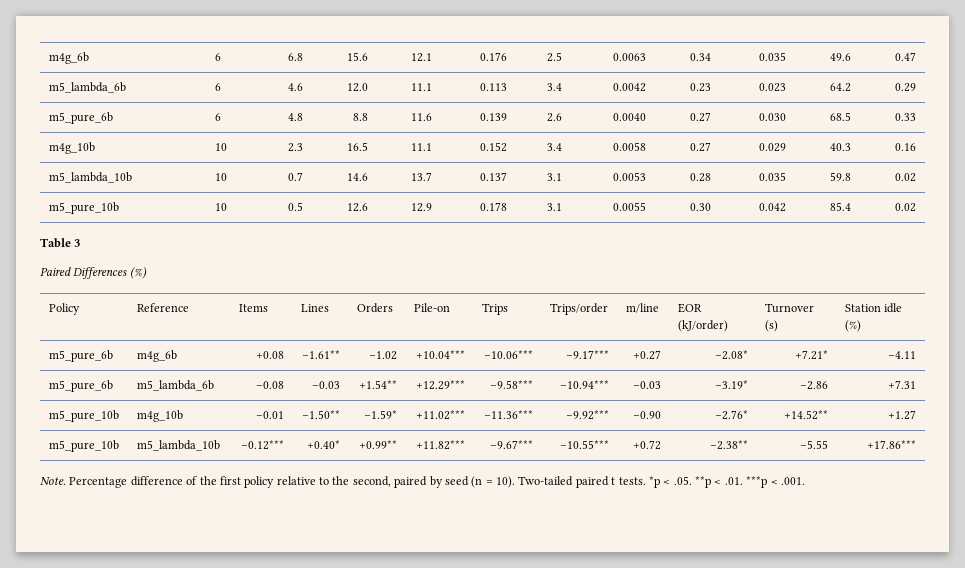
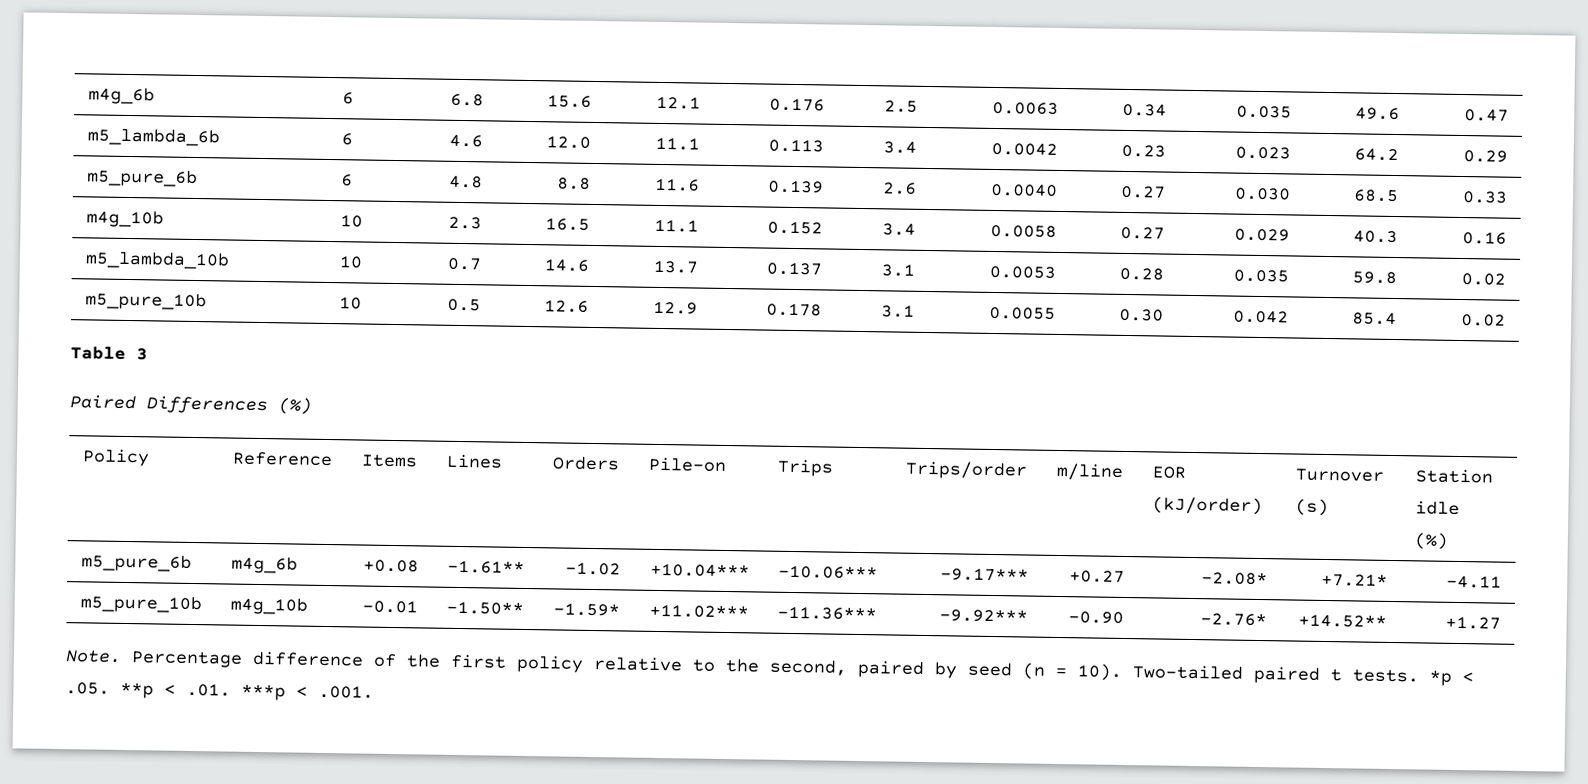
[48,380,113,392] [136,380,214,391] [256,381,285,389] [312,381,341,389] [359,380,398,389] [416,380,466,390] [490,380,534,389] [560,380,610,389] [633,381,662,389] [715,380,749,389] [800,381,829,390] [888,380,917,389] // m5_pure_6b | m5_lambda_6b | −0.08 | −0.03 | +1.54** | +12.29*** | −9.58*** | −10.94*** | −0.03 | −3.19* | −2.86 | +7.31 -> (1502, 581) none
[48,440,119,452] [136,440,220,451] [241,440,285,450] [307,440,341,449] [359,440,398,449] [416,440,466,450] [490,440,534,449] [560,440,610,449] [633,440,662,450] [710,440,749,450] [800,440,829,449] [867,440,917,449] // m5_pure_10b | m5_lambda_10b | −0.12*** | +0.40* | +0.99** | +11.82*** | −9.67*** | −10.55*** | +0.72 | −2.38** | −5.55 | +17.86*** -> (1501, 622) none

